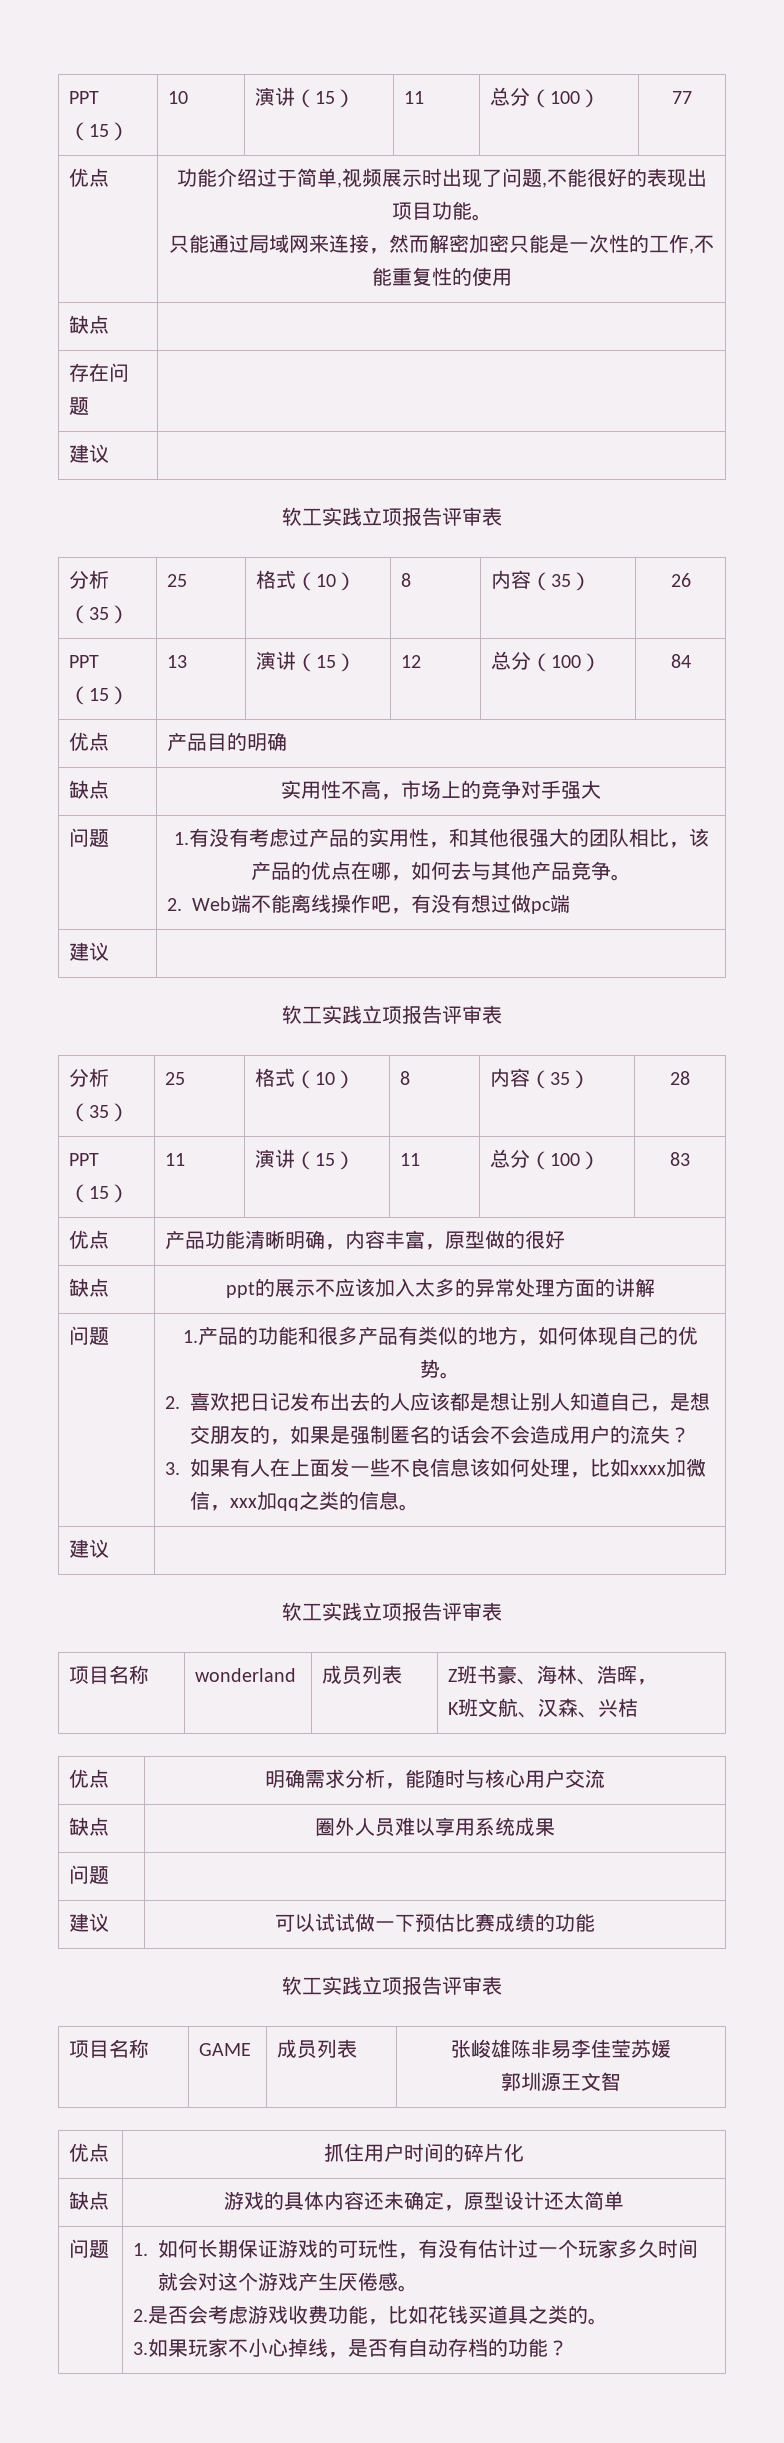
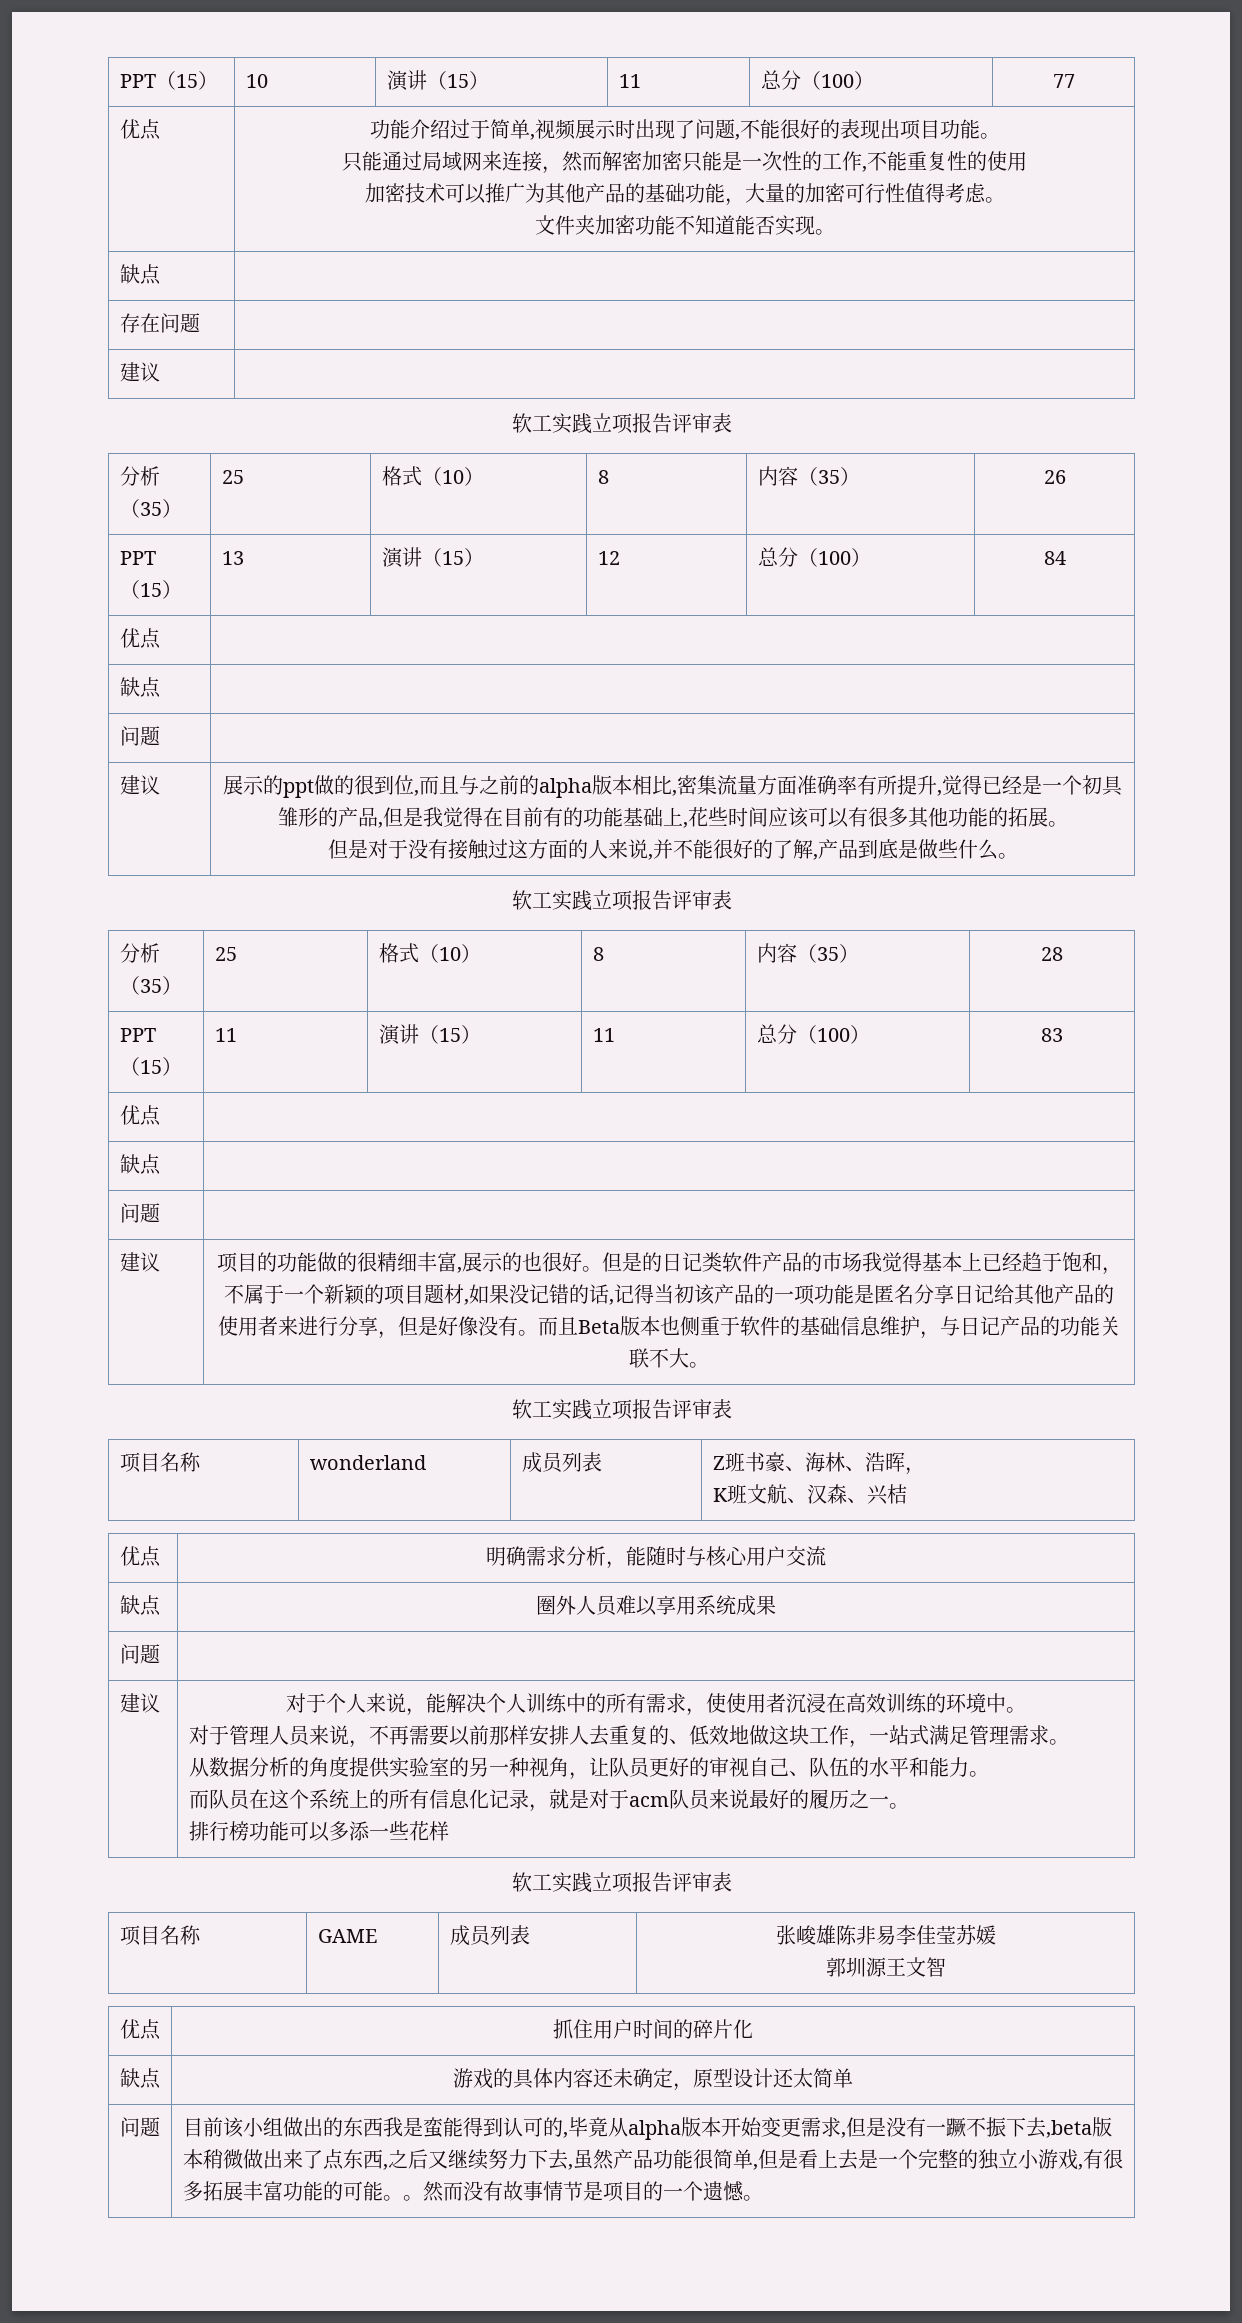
(512, 277) none -> [364,183,1005,206] [534,215,835,236] // 加密技术可以推广为其他产品的基础功能，大量的加密可行性值得考虑。 // 文件夹加密功能不知道能否实现。
[166,732,287,751] [68,780,109,799] [281,780,601,800] [68,828,109,847] [173,828,709,848] [250,861,631,881] [166,894,570,914] [68,942,109,961] 产品目的明确 // 缺点 | 实用性不高，市场上的竞争对手强大 // 问题 | 1.有没有考虑过产品的实用性，和其他很强大的团队相比，该产品的优点在哪，如何去与其他产品竞争。 // 2. Web端不能离线操作吧，有没有想过做pc端 // 建议 | -> [119,677,161,698] [119,726,160,746] [119,775,160,795] [223,775,1123,798] [277,807,1068,828] [327,839,1018,860] // 缺点 | // 问题 | // 建议 | 展示的ppt做的很到位,而且与之前的alpha版本相比,密集流量方面准确率有所提升,觉得已经是一个初具雏形的产品,但是我觉得在目前有的功能基础上,花些时间应该可以有很多其他功能的拓展。 // 但是对于没有接触过这方面的人来说,并不能很好的了解,产品到底是做些什么。
[164,1230,565,1250] [68,1278,109,1297] [225,1278,655,1298] [68,1326,109,1345] [182,1326,698,1346] [420,1359,460,1379] [164,1392,710,1412] [189,1425,690,1445] [164,1458,706,1478] [189,1491,419,1511] [68,1539,109,1558] 产品功能清晰明确，内容丰富，原型做的很好 // 缺点 | ppt的展示不应该加入太多的异常处理方面的讲解 // 问题 | 1.产品的功能和很多产品有类似的地方，如何体现自己的优势。 // 2.喜欢把日记发布出去的人应该都是想让别人知道自己，是想交朋友的，如果是强制匿名的话会不会造成用户的流失？ // 3.如果有人在上面发一些不良信息该如何处理，比如xxxx加微信，xxx加qq之类的信息。 // 建议 | -> [119,1154,161,1175] [119,1203,160,1223] [119,1252,160,1272] [216,1252,1122,1275] [224,1284,1114,1305] [218,1316,1120,1339] [629,1348,709,1368] // 缺点 | // 问题 | // 建议 | 项目的功能做的很精细丰富,展示的也很好。但是的日记类软件产品的市场我觉得基本上已经趋于饱和，不属于一个新颖的项目题材,如果没记错的话,记得当初该产品的一项功能是匿名分享日记给其他产品的使用者来进行分享，但是好像没有。而且Beta版本也侧重于软件的基础信息维护，与日记产品的功能关联不大。
[275,1913,595,1932] 可以试试做一下预估比赛成绩的功能 -> [286,1693,1026,1716] [188,1725,1069,1748] [188,1756,989,1780] [188,1789,909,1812] [188,1821,449,1842] 对于个人来说，能解决个人训练中的所有需求，使使用者沉浸在高效训练的环境中。 // 对于管理人员来说，不再需要以前那样安排人去重复的、低效地做这块工作，一站式满足管理需求。 // 从数据分析的角度提供实验室的另一种视角，让队员更好的审视自己、队伍的水平和能力。 // 而队员在这个系统上的所有信息化记录，就是对于acm队员来说最好的履历之一。 // 排行榜功能可以多添一些花样
[132,2239,698,2259] [157,2272,418,2292] [132,2305,608,2325] [132,2338,568,2358] 1.如何长期保证游戏的可玩性，有没有估计过一个玩家多久时间就会对这个游戏产生厌倦感。 // 2.是否会考虑游戏收费功能，比如花钱买道具之类的。 // 3.如果玩家不小心掉线，是否有自动存档的功能？ -> [182,2117,1112,2140] [182,2149,1123,2170] [182,2181,763,2202] 目前该小组做出的东西我是蛮能得到认可的,毕竟从alpha版本开始变更需求,但是没有一蹶不振下去,beta版本稍微做出来了点东西,之后又继续努力下去,虽然产品功能很简单,但是看上去是一个完整的独立小游戏,有很多拓展丰富功能的可能。。然而没有故事情节是项目的一个遗憾。

